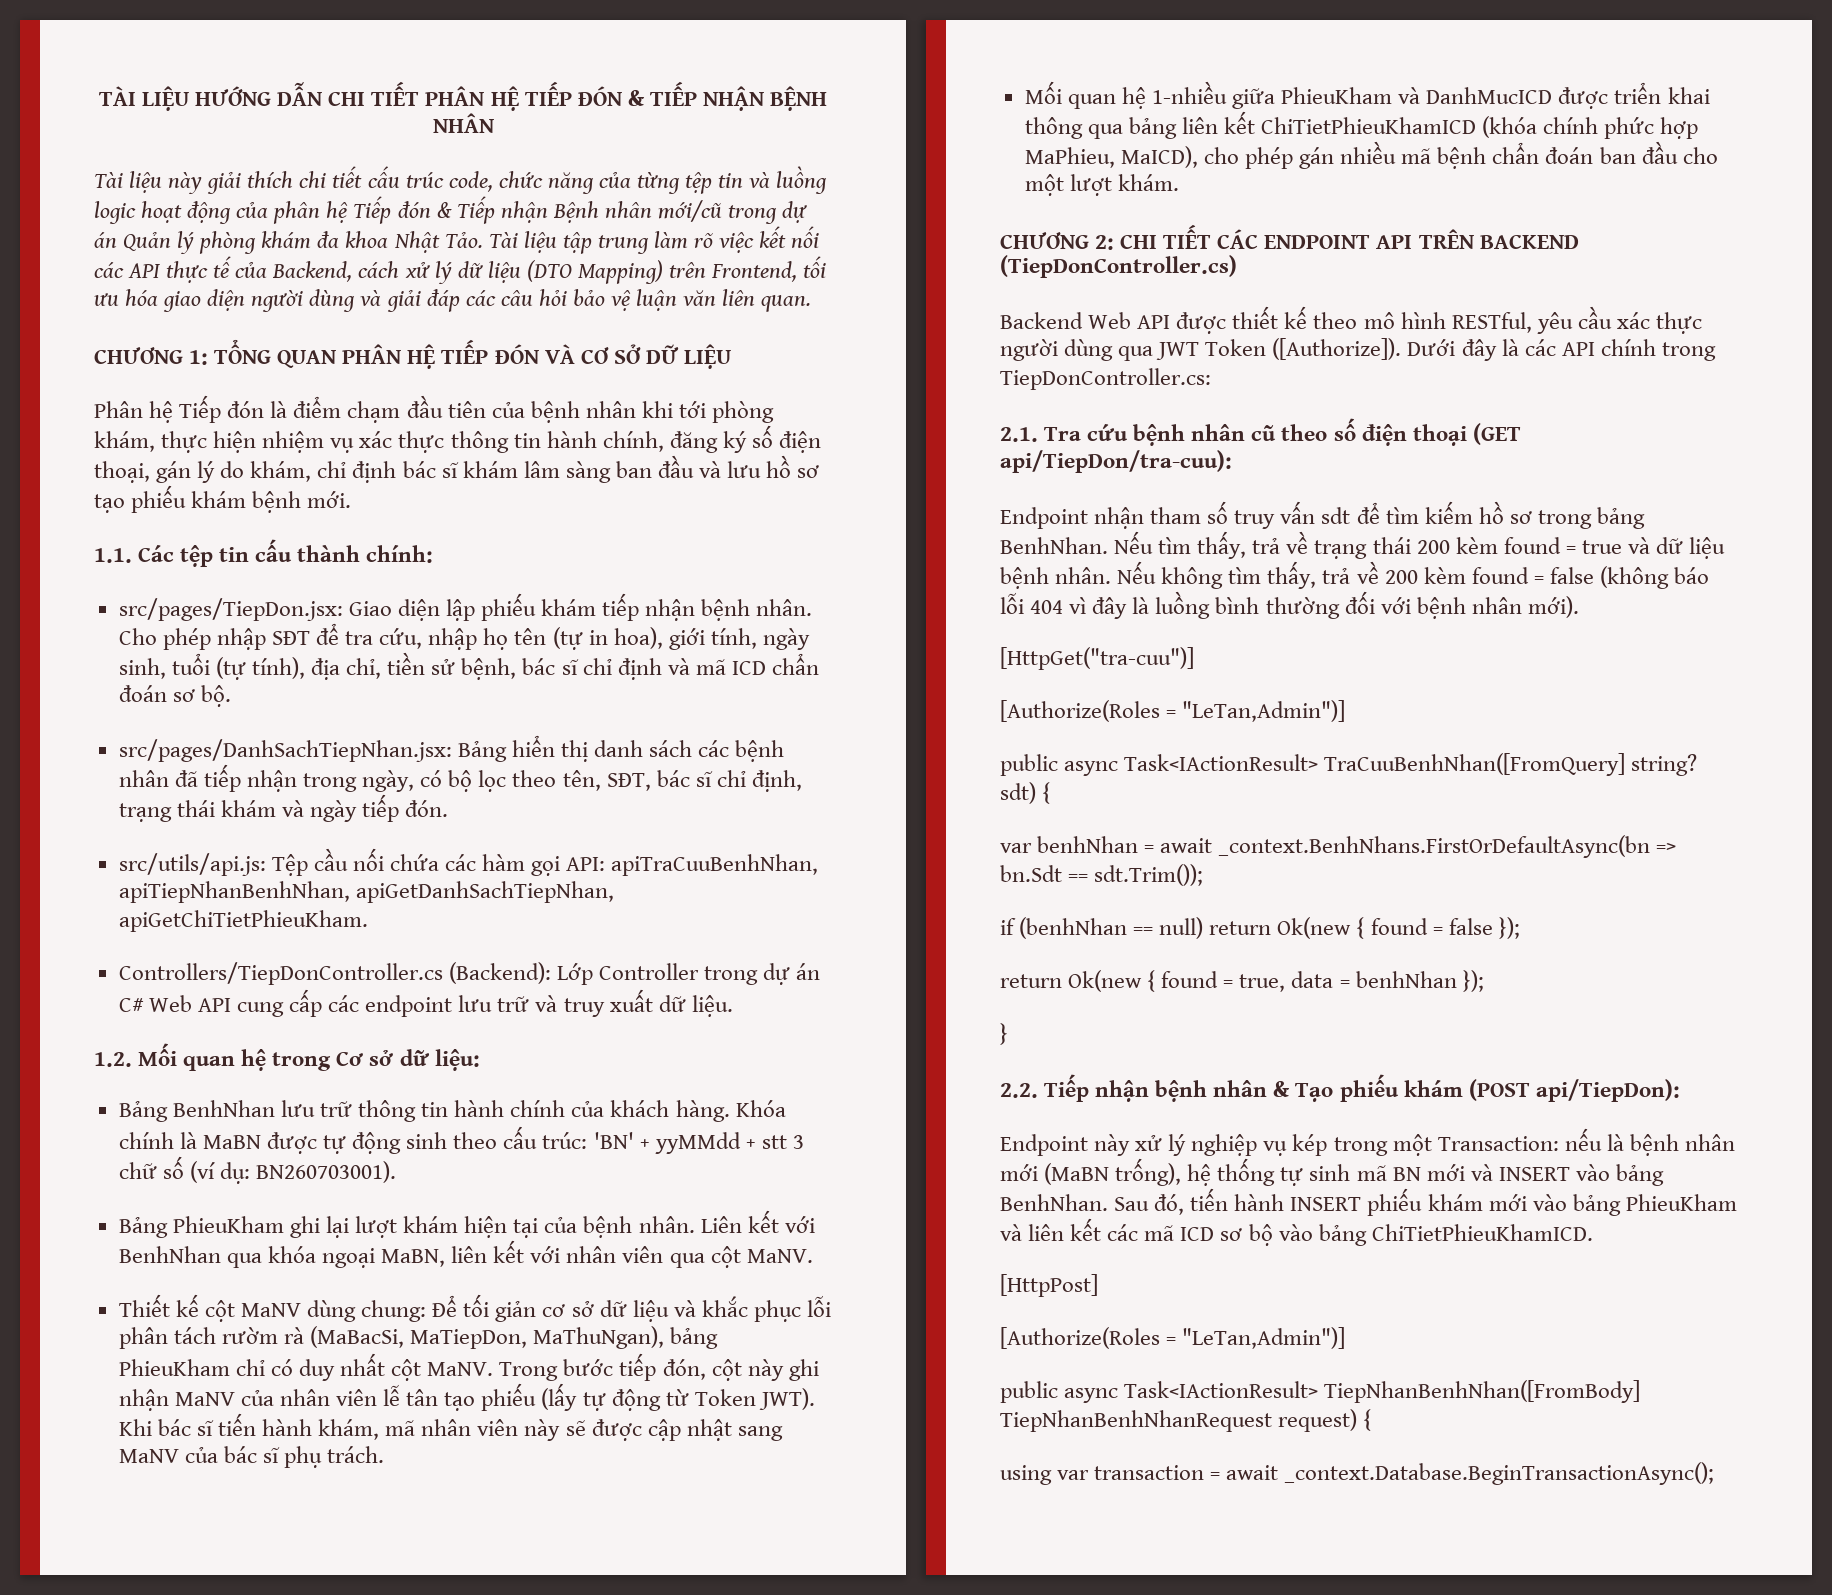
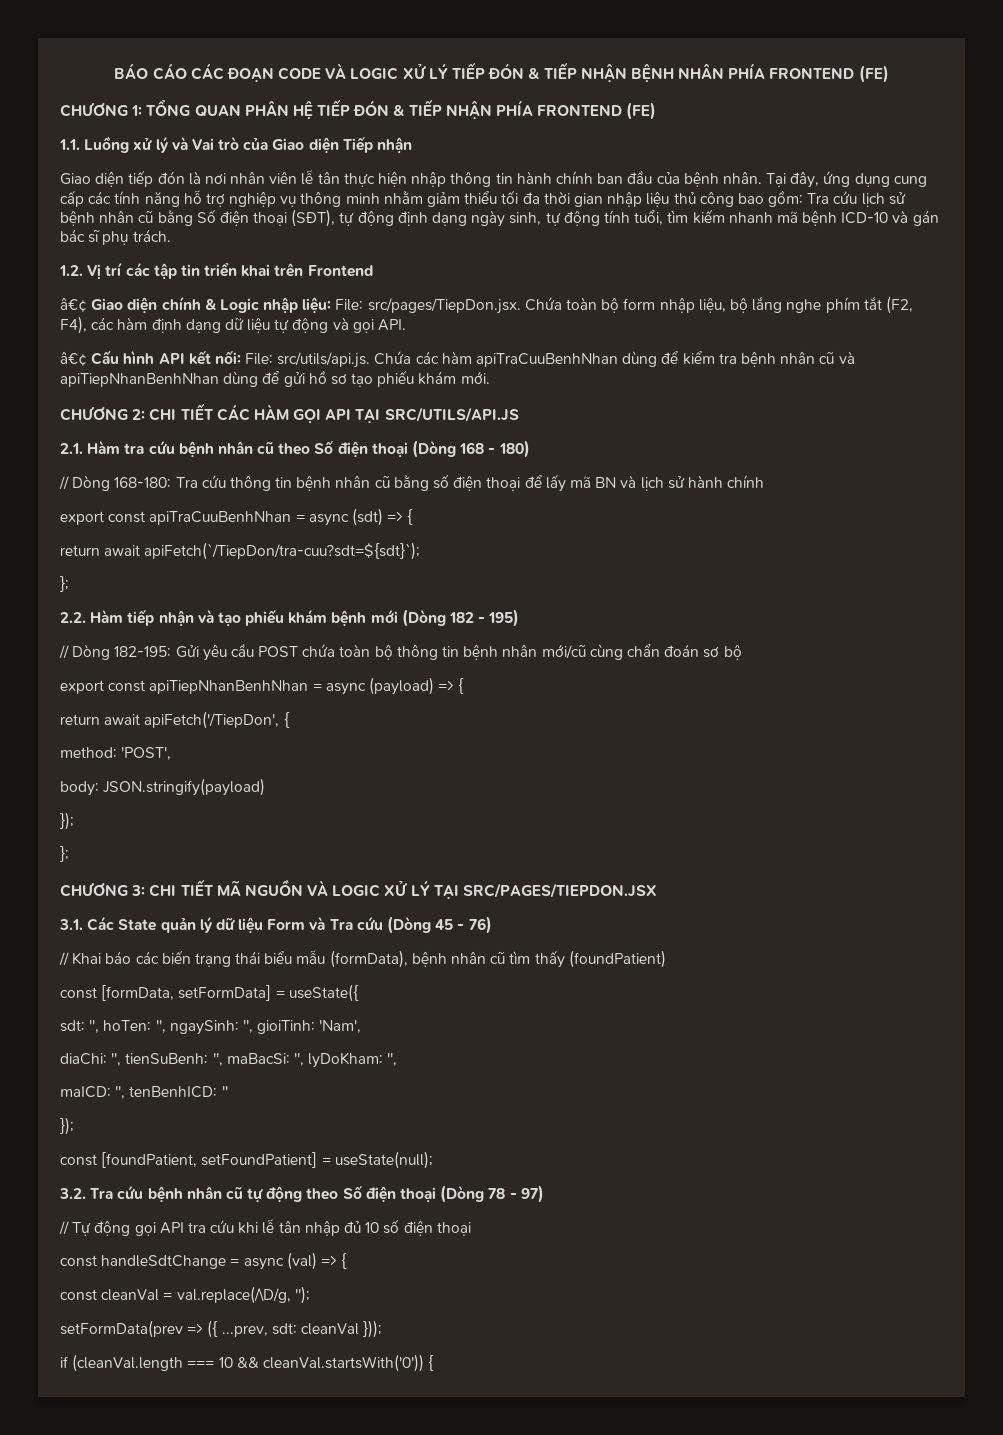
[99,81,519,111] TÀI LIỆU HƯỚNG DẪN CHI TIẾT PHÂN HỆ -> [114,63,448,83] BÁO CÁO CÁC ĐOẠN CODE VÀ LOGIC XỬ LÝ
[94,166,828,194] [94,196,808,224] [94,226,820,254] [94,256,827,284] [94,289,812,312] // Tài liệu này giải thích chi tiết cấu trúc code, chức năng của từng tệp tin và luồng logic hoạt động của phân hệ Tiếp đón & Tiếp nhận Bệnh nhân mới/cũ trong dự án Quản lý phòng khám đa khoa Nhật Tảo. Tài liệu tập trung làm rõ việc kết nối các API thực tế của Backend, cách xử lý dữ liệu (DTO Mapping) trên Frontend, tối ưu hóa giao diện người dùng và giải đáp các câu hỏi bảo vệ luận văn liên quan. -> [728,63,889,83] PHÍA FRONTEND (FE)
[544,344,731,369] [94,395,775,423] [94,425,822,453] [94,455,762,483] VÀ CƠ SỞ DỮ LIỆU // Phân hệ Tiếp đón là điểm chạm đầu tiên của bệnh nhân khi tới phòng khám, thực hiện nhiệm vụ xác thực thông tin hành chính, đăng ký số điện thoại, gán lý do khám, chỉ định bác sĩ khám lâm sàng ban đầu và lưu -> [393,99,657,120] [59,136,413,154] [60,170,927,188] [60,190,906,207] [60,209,939,227] [60,229,171,245] [59,262,373,280] [60,296,913,314] [60,316,407,334] [60,350,855,368] [60,371,305,387] & TIẾP NHẬN PHÍA FRONTEND (FE) // 1.1. Luồng xử lý và Vai trò của Giao diện Tiếp nhận // Giao diện tiếp đón là nơi nhân viên lễ tân thực hiện nhập thông tin hành chính ban đầu của bệnh nhân. Tại đây, ứng dụng cung cấp các tính năng hỗ trợ nghiệp vụ thông minh nhằm giảm thiểu tối đa thời gian nhập liệu thủ công bao gồm: Tra cứu lịch sử bệnh nhân cũ bằng Số điện thoại (SĐT), tự động định dạng ngày sinh, tự động tính tuổi, tìm kiếm nhanh mã bệnh ICD-10 và gán bác sĩ phụ trách. // 1.2. Vị trí các tập tin triển khai trên Frontend // â€¢ Giao diện chính & Logic nhập liệu: File: src/pages/TiepDon.jsx. Chứa toàn bộ form nhập liệu, bộ lắng nghe phím tắt (F2, F4), các hàm định dạng dữ liệu tự động và gọi API. // â€¢ Cấu hình API kết nối: File: src/utils/api.js. Chứa các hàm apiTraCuuBenhNhan dùng để kiểm tra bệnh nhân cũ và apiTiepNhanBenhNhan dùng để gửi
[252,491,302,513] bệnh -> (457, 378) none
[94,539,434,567] [118,593,813,621] [118,623,810,650] [118,652,819,680] [118,685,231,707] [118,735,785,762] [118,764,802,792] [118,794,449,822] [118,848,819,876] [118,881,614,903] [118,910,368,932] [118,962,821,985] [118,989,733,1017] [94,1043,480,1071] [118,1100,786,1122] [118,1126,804,1154] [118,1156,397,1184] [118,1210,815,1238] [118,1240,813,1268] [118,1294,831,1322] [118,1326,719,1349] [118,1353,819,1381] [118,1383,815,1411] [118,1413,783,1441] [118,1446,385,1468] [1024,81,1710,109] [1024,111,1699,139] [1024,141,1718,169] [1024,174,1179,196] // 1.1. Các tệp tin cấu thành chính: // src/pages/TiepDon.jsx: Giao diện lập phiếu khám tiếp nhận bệnh nhân. Cho phép nhập SĐT để tra cứu, nhập họ tên (tự in hoa), giới tính, ngày sinh, tuổi (tự tính), địa chỉ, tiền sử bệnh, bác sĩ chỉ định và mã ICD chẩn đoán sơ bộ. // src/pages/DanhSachTiepNhan.jsx: Bảng hiển thị danh sách các bệnh nhân đã tiếp nhận trong ngày, có bộ lọc theo tên, SĐT, bác sĩ chỉ định, trạng thái khám và ngày tiếp đón. // src/utils/api.js: Tệp cầu nối chứa các hàm gọi API: apiTraCuuBenhNhan, apiTiepNhanBenhNhan, apiGetDanhSachTiepNhan, apiGetChiTietPhieuKham. // Controllers/TiepDonController.cs (Backend): Lớp Controller trong dự án C# Web API cung cấp các endpoint lưu trữ và truy xuất dữ liệu. // 1.2. Mối quan hệ trong Cơ sở dữ liệu: // Bảng BenhNhan lưu trữ thông tin hành chính của khách hàng. Khóa chính là MaBN được tự động sinh theo cấu trúc: 'BN' + yyMMdd + stt 3 chữ số (ví dụ: BN260703001). // Bảng PhieuKham ghi lại lượt khám hiện tại của bệnh nhân. Liên kết với BenhNhan qua khóa ngoại MaBN, liên kết với nhân viên qua cột MaNV. // Thiết kế cột MaNV dùng chung: Để tối giản cơ sở dữ liệu và khắc phục lỗi phân tách rườm rà (MaBacSi, MaTiepDon, MaThuNgan), bảng PhieuKham chỉ có duy nhất cột MaNV. Trong bước tiếp đón, cột này ghi nhận MaNV của nhân viên lễ tân tạo phiếu (lấy tự động từ Token JWT). Khi bác sĩ tiến hành khám, mã nhân viên này sẽ được cập nhật sang MaNV của bác sĩ phụ trách. // Mối quan hệ 1-nhiều giữa PhieuKham và DanhMucICD được triển khai thông qua bảng liên kết ChiTietPhieuKhamICD (khóa chính phức hợp MaPhieu, MaICD), cho phép gán nhiều mã bệnh chẩn đoán ban đầu cho một lượt khám. -> (490, 377) none
[1264,229,1579,249] [1000,255,1237,278] [1000,306,1702,334] [1000,338,1716,361] [1000,368,1211,390] [1000,427,1038,442] ENDPOINT API TRÊN BACKEND (TiepDonController.cs) // Backend Web API được thiết kế theo mô hình RESTful, yêu cầu xác thực người dùng qua JWT Token ([Authorize]). Dưới đây là các API chính trong TiepDonController.cs: // 2.1. -> [253,404,519,424] [60,440,530,458] [59,474,765,492] [60,508,414,526] [60,542,421,560] [60,576,69,592] [60,609,520,627] [59,643,742,661] [60,677,465,695] [60,711,290,729] [60,747,172,760] [60,778,266,796] [60,812,74,830] [60,846,69,862] [60,879,658,900] [59,916,492,934] [59,950,666,968] [60,984,359,1002] [60,1020,362,1035] [60,1052,398,1068] [60,1086,228,1099] [60,1117,74,1135] [60,1151,433,1169] [59,1188,86,1199] HÀM GỌI API TẠI SRC/UTILS/API.JS // 2.1. Hàm tra cứu bệnh nhân cũ theo Số điện thoại (Dòng 168 - 180) // // Dòng 168-180: Tra cứu thông tin bệnh nhân cũ bằng số điện thoại để lấy mã BN và lịch sử hành chính // export const apiTraCuuBenhNhan = async (sdt) => { // return await apiFetch(`/TiepDon/tra-cuu?sdt=${sdt}`); // }; // 2.2. Hàm tiếp nhận và tạo phiếu khám bệnh mới (Dòng 182 - 195) // // Dòng 182-195: Gửi yêu cầu POST chứa toàn bộ thông tin bệnh nhân mới/cũ cùng chẩn đoán sơ bộ // export const apiTiepNhanBenhNhan = async (payload) => { // return await apiFetch('/TiepDon', { // method: 'POST', // body: JSON.stringify(payload) // }); // }; // CHƯƠNG 3: CHI TIẾT MÃ NGUỒN VÀ LOGIC XỬ LÝ TẠI SRC/PAGES/TIEPDON.JSX // 3.1. Các State quản lý dữ liệu Form và Tra cứu (Dòng 45 - 76) // // Khai báo các biến trạng thái biểu mẫu (formData), bệnh nhân cũ tìm thấy (foundPatient) // const [formData, setFormData] = useState({ // sdt: '', hoTen: '', ngaySinh: '', gioiTinh: 'Nam', // diaChi: '', tienSuBenh: '', maBacSi: '', lyDoKham: '', // maICD: '', tenBenhICD: '' // }); // const [foundPatient, setFoundPatient] = useState(null); // 3.2.
[1281,418,1521,446] [1000,450,1232,473] [1000,501,1645,529] [1000,531,1726,559] [1000,561,1710,589] [1000,591,1579,619] [1000,647,1194,670] [1000,700,1346,722] [1000,753,1698,776] [1000,782,1051,804] [1000,835,1677,858] [1000,864,1204,886] [1000,917,1520,939] [1000,970,1484,992] [1000,1023,1008,1045] [1000,1074,1680,1102] [1000,1128,1735,1156] [1000,1158,1664,1186] [1000,1188,1737,1216] [1000,1218,1593,1246] [1000,1274,1098,1297] [1000,1327,1346,1349] [1000,1380,1641,1403] [1000,1409,1372,1432] [1000,1462,1715,1485] theo số điện thoại (GET api/TiepDon/tra-cuu): // Endpoint nhận tham số truy vấn sdt để tìm kiếm hồ sơ trong bảng BenhNhan. Nếu tìm thấy, trả về trạng thái 200 kèm found = true và dữ liệu bệnh nhân. Nếu không tìm thấy, trả về 200 kèm found = false (không báo lỗi 404 vì đây là luồng bình thường đối với bệnh nhân mới). // [HttpGet("tra-cuu")] // [Authorize(Roles = "LeTan,Admin")] // public async Task<IActionResult> TraCuuBenhNhan([FromQuery] string? sdt) { // var benhNhan = await _context.BenhNhans.FirstOrDefaultAsync(bn => bn.Sdt == sdt.Trim()); // if (benhNhan == null) return Ok(new { found = false }); // return Ok(new { found = true, data = benhNhan }); // } // 2.2. Tiếp nhận bệnh nhân & Tạo phiếu khám (POST api/TiepDon): // Endpoint này xử lý nghiệp vụ kép trong một Transaction: nếu là bệnh nhân mới (MaBN trống), hệ thống tự sinh mã BN mới và INSERT vào bảng BenhNhan. Sau đó, tiến hành INSERT phiếu khám mới vào bảng PhieuKham và liên kết các mã ICD sơ bộ vào bảng ChiTietPhieuKhamICD. // [HttpPost] // [Authorize(Roles = "LeTan,Admin")] // public async Task<IActionResult> TiepNhanBenhNhan([FromBody] TiepNhanBenhNhanRequest request) { // using var transaction = await _context.Database.BeginTransactionAsync(); -> [247,1185,544,1203] [59,1219,471,1236] [60,1252,348,1270] [60,1286,310,1304] [60,1320,383,1338] [60,1354,435,1372] tự động theo Số điện thoại (Dòng 78 - 97) // // Tự động gọi API tra cứu khi lễ tân nhập đủ 10 số điện thoại // const handleSdtChange = async (val) => { // const cleanVal = val.replace(/\D/g, ''); // setFormData(prev => ({ ...prev, sdt: cleanVal })); // if (cleanVal.length === 10 && cleanVal.startsWith('0')) {

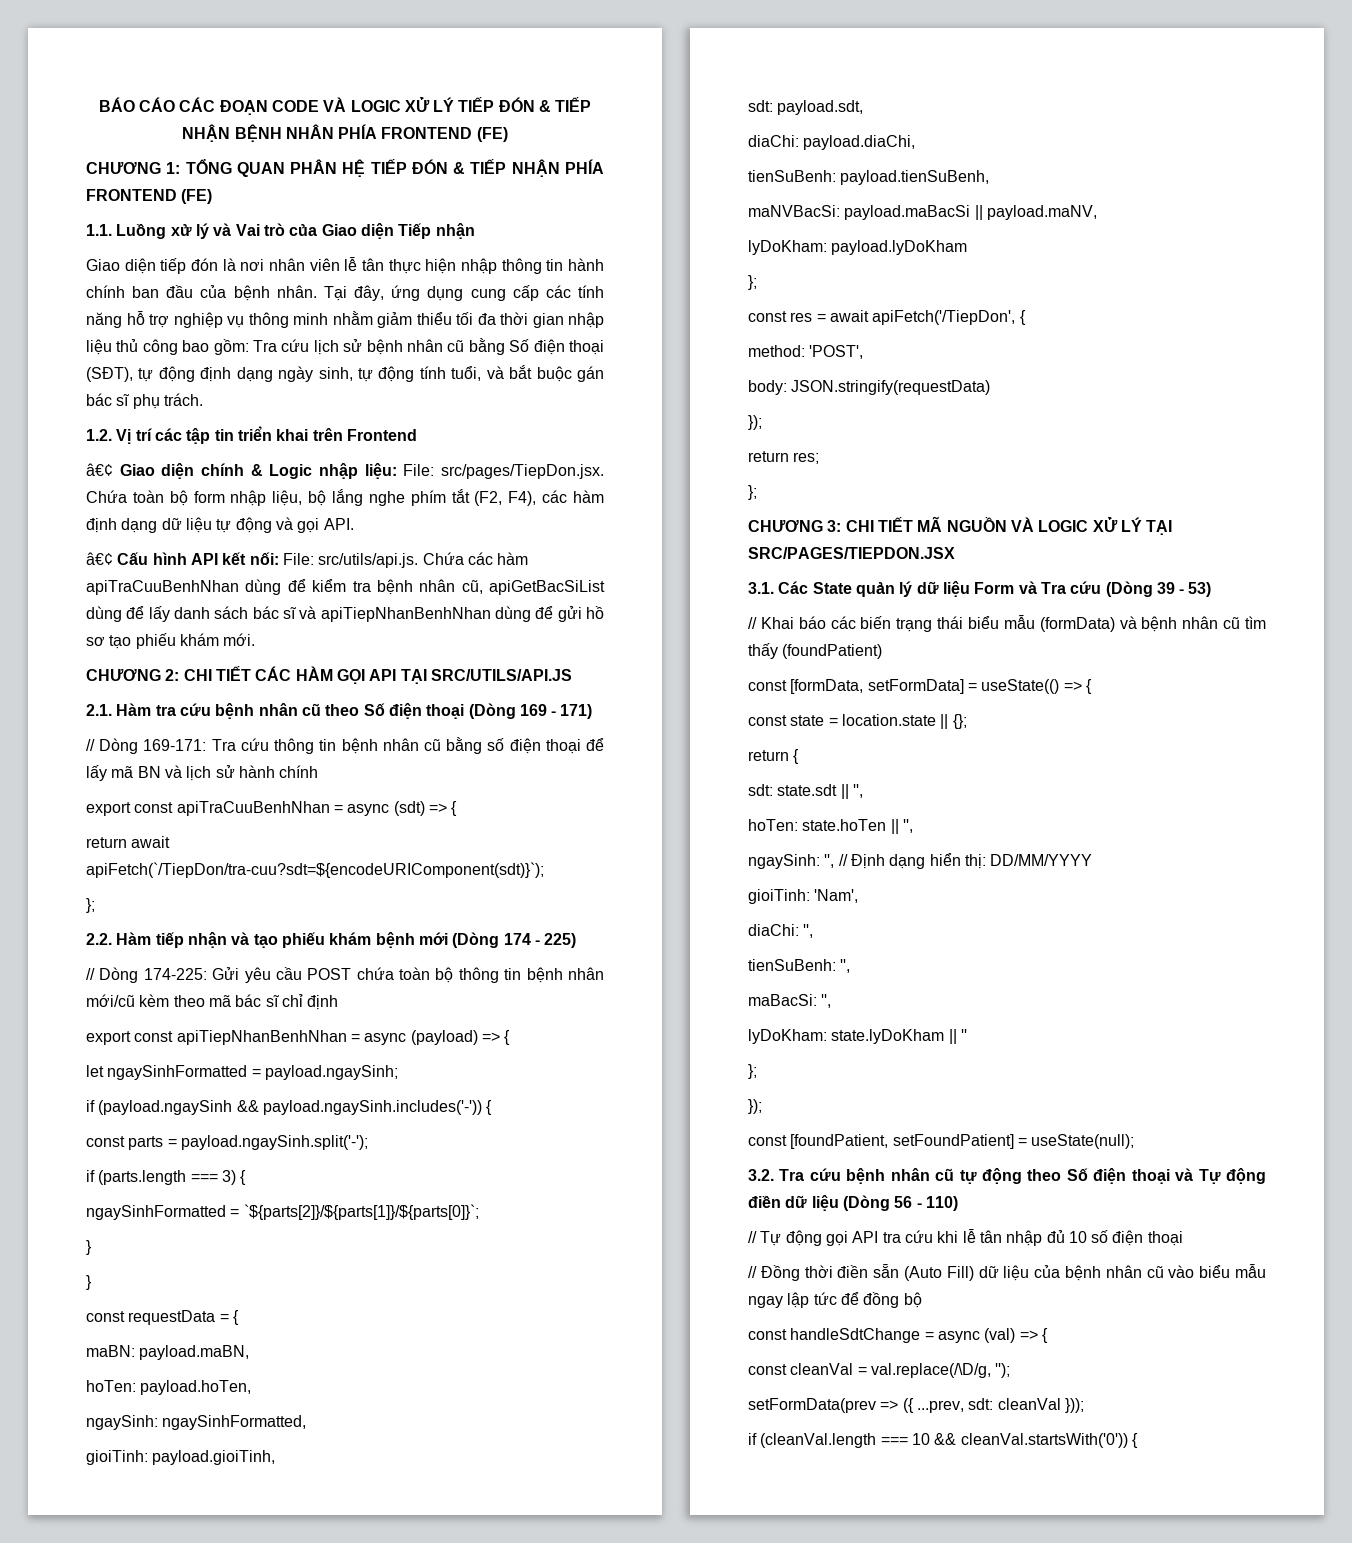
[667,209,909,226] tìm kiếm nhanh mã bệnh ICD-10 và -> [486,365,572,382] và bắt buộc
[819,351,835,364] cũ -> [461,580,605,595] [86,606,297,622] cũ, apiGetBacSiList dùng để lấy danh sách bác sĩ
[459,440,530,458] [59,475,172,491] 168 - 180) // // Dòng 168-180: -> [519,704,593,719] [86,738,207,754] 169 - 171) // // Dòng 169-171:
[144,542,421,560] apiFetch(`/TiepDon/tra-cuu?sdt=${sdt}`); -> [86,862,544,878] apiFetch(`/TiepDon/tra-cuu?sdt=${encodeURIComponent(sdt)}`);
[449,609,520,627] [59,644,172,660] 182 - 195) // // Dòng 182-195: -> [503,933,577,948] [86,967,207,983] 174 - 225) // // Dòng 174-225:
[589,644,742,660] cùng chẩn đoán sơ bộ -> [139,994,339,1010] kèm theo mã bác sĩ chỉ định
[60,714,100,725] return -> [86,1065,398,1080] [86,1100,493,1115] [86,1135,368,1150] [86,1170,247,1185] [86,1204,479,1220] [86,1240,92,1255] [86,1275,92,1290] [86,1310,239,1325] [86,1345,250,1360] [86,1380,252,1395] [86,1415,307,1430] [86,1450,276,1465] [748,100,864,115] [748,135,916,150] [748,170,990,185] [748,205,1097,220] [748,240,968,255] [748,275,757,290] [748,311,826,322] let ngaySinhFormatted = payload.ngaySinh; // if (payload.ngaySinh && payload.ngaySinh.includes('-')) { // const parts = payload.ngaySinh.split('-'); // if (parts.length === 3) { // ngaySinhFormatted = `${parts[2]}/${parts[1]}/${parts[0]}`; // } // } // const requestData = { // maBN: payload.maBN, // hoTen: payload.hoTen, // ngaySinh: ngaySinhFormatted, // gioiTinh: payload.gioiTinh, // sdt: payload.sdt, // diaChi: payload.diaChi, // tienSuBenh: payload.tienSuBenh, // maNVBacSi: payload.maBacSi || payload.maNV, // lyDoKham: payload.lyDoKham // }; // const res =
[103,778,266,796] [60,812,74,830] JSON.stringify(payload) // }); -> [791,380,991,395] [748,415,762,430] [748,451,820,464] JSON.stringify(requestData) // }); // return res;
[435,916,492,934] 45 - 76) -> [1156,582,1212,597] 39 - 53)
[329,950,408,968] (formData), -> [1039,616,1137,632] (formData) và
[288,984,359,1002] [60,1020,166,1033] useState({ // sdt: '', hoTen: '', -> [981,679,1092,694] [748,714,967,729] [748,749,800,764] [748,784,863,799] [748,819,913,834] useState(() => { // const state = location.state || {}; // return { // sdt: state.sdt || '', // hoTen: state.hoTen || '', //
(253, 1026) none -> [838,853,1093,869] // Định dạng hiển thị: DD/MM/YYYY //
(122, 1059) none -> (814, 931) //
(223, 1059) none -> (851, 966) //
[308,1052,398,1068] [60,1086,228,1099] lyDoKham: '', // maICD: '', tenBenhICD: '' -> [748,1029,967,1044] [748,1064,757,1079] // lyDoKham: state.lyDoKham || '' // };
[440,1185,544,1203] (Dòng 78 - 97) -> [1175,1168,1266,1184] [748,1195,958,1211] và Tự động điền dữ liệu (Dòng 56 - 110)
(471, 1229) none -> [748,1264,1266,1281] [748,1292,922,1308] // // Đồng thời điền sẵn (Auto Fill) dữ liệu của bệnh nhân cũ vào biểu mẫu ngay lập tức để đồng bộ

